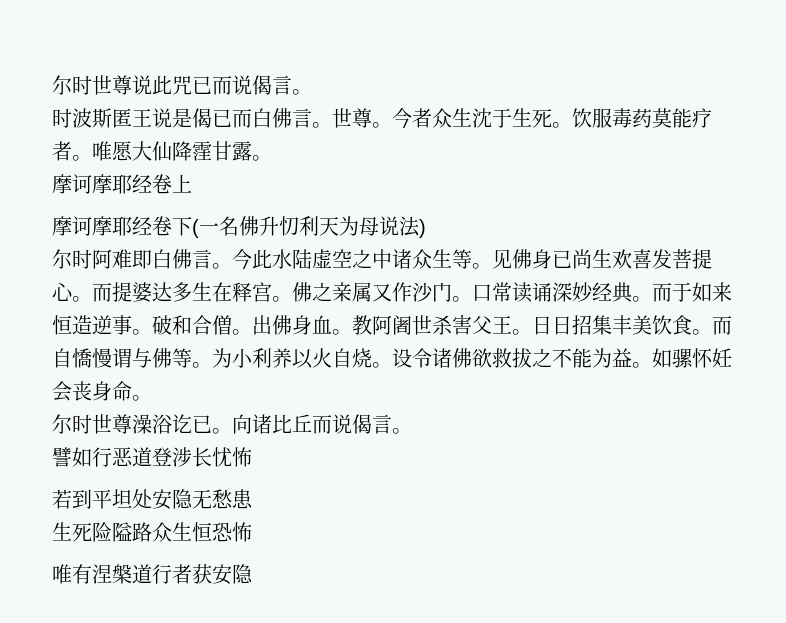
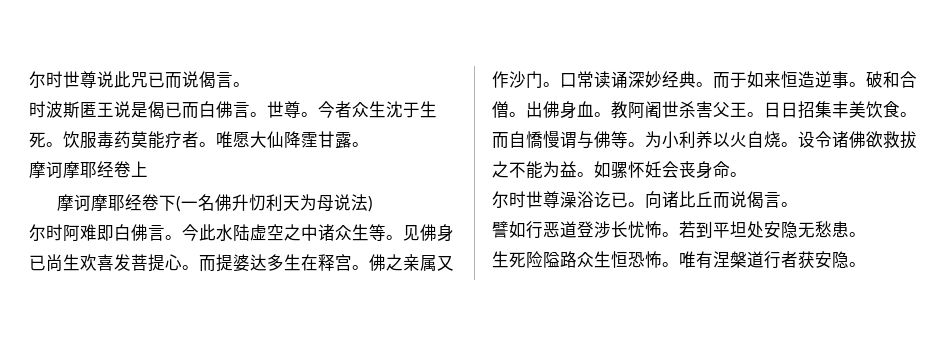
(252, 457) // -> [662,232,679,237] 。
(253, 499) none -> [849,232,866,237] 。
(252, 532) // -> [662,262,679,267] 。
(253, 574) none -> [849,262,866,267] 。

